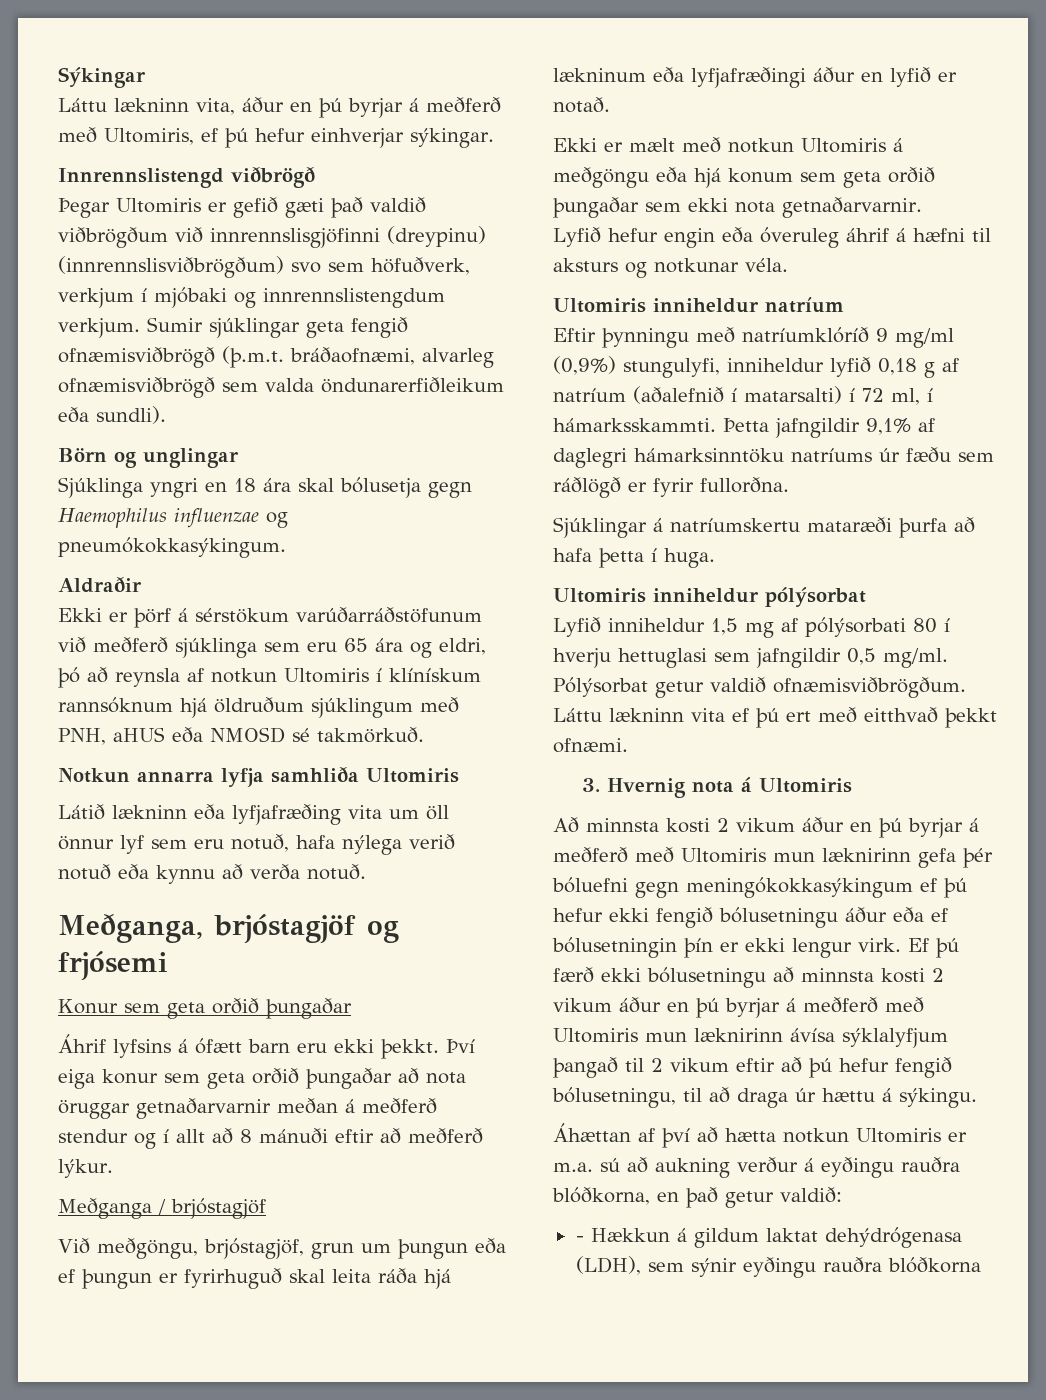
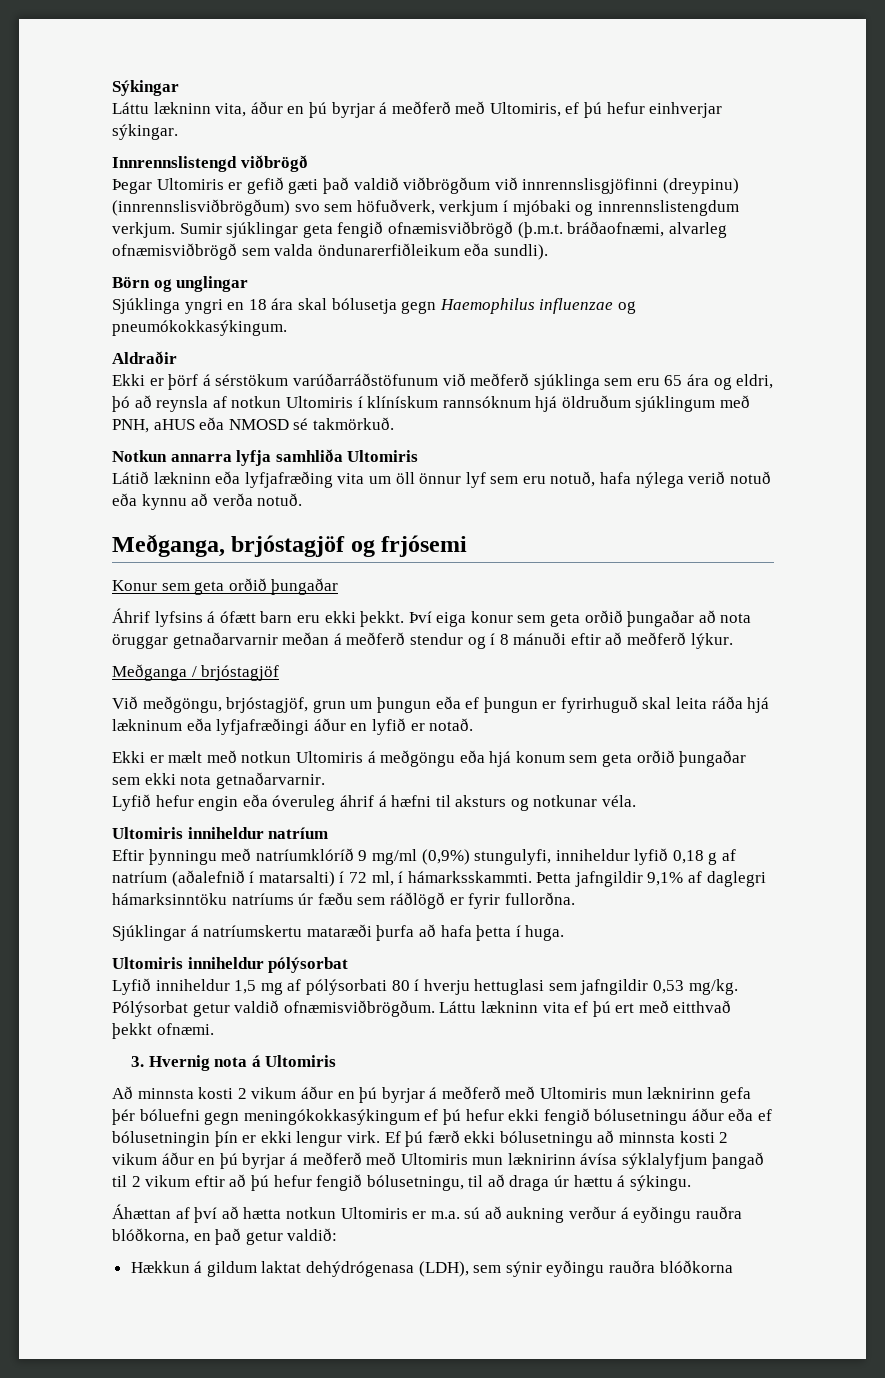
[176,1128,233,1144] allt að -> (496, 639) none
[847,648,948,668] 0,5 mg/ml. -> [653,979,738,995] 0,53 mg/kg.
[575,1236,584,1242] - -> (338, 1234) none

